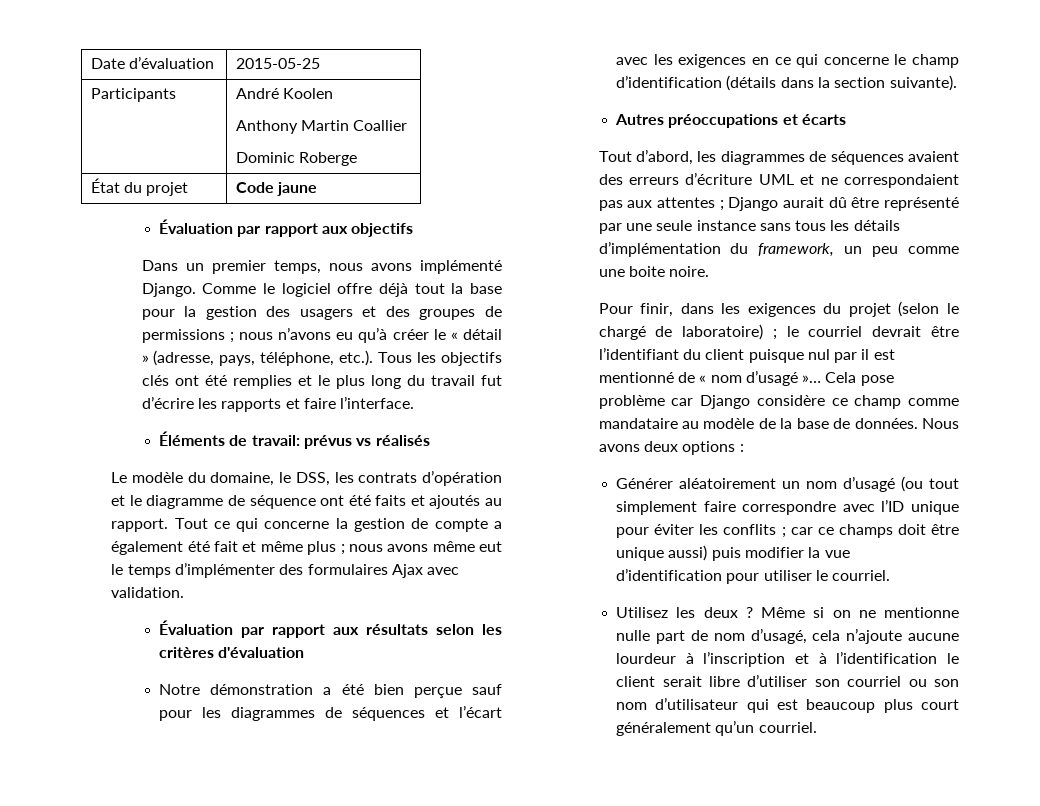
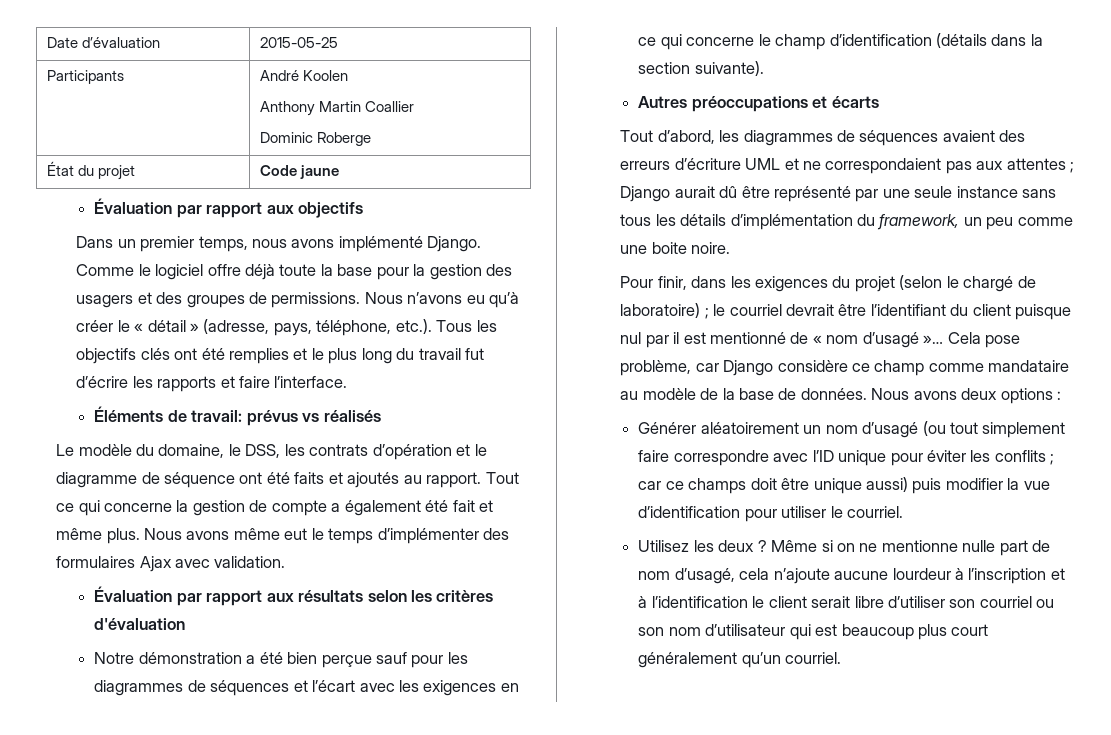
[414,283,445,294] tout -> [279,264,317,276] toute
[141,329,273,343] permissions ; nous -> [271,292,403,308] permissions. Nous
[307,541,383,555] plus ; nous -> [106,528,182,544] plus. Nous
[598,395,665,409] problème -> [620,360,692,376] problème,

